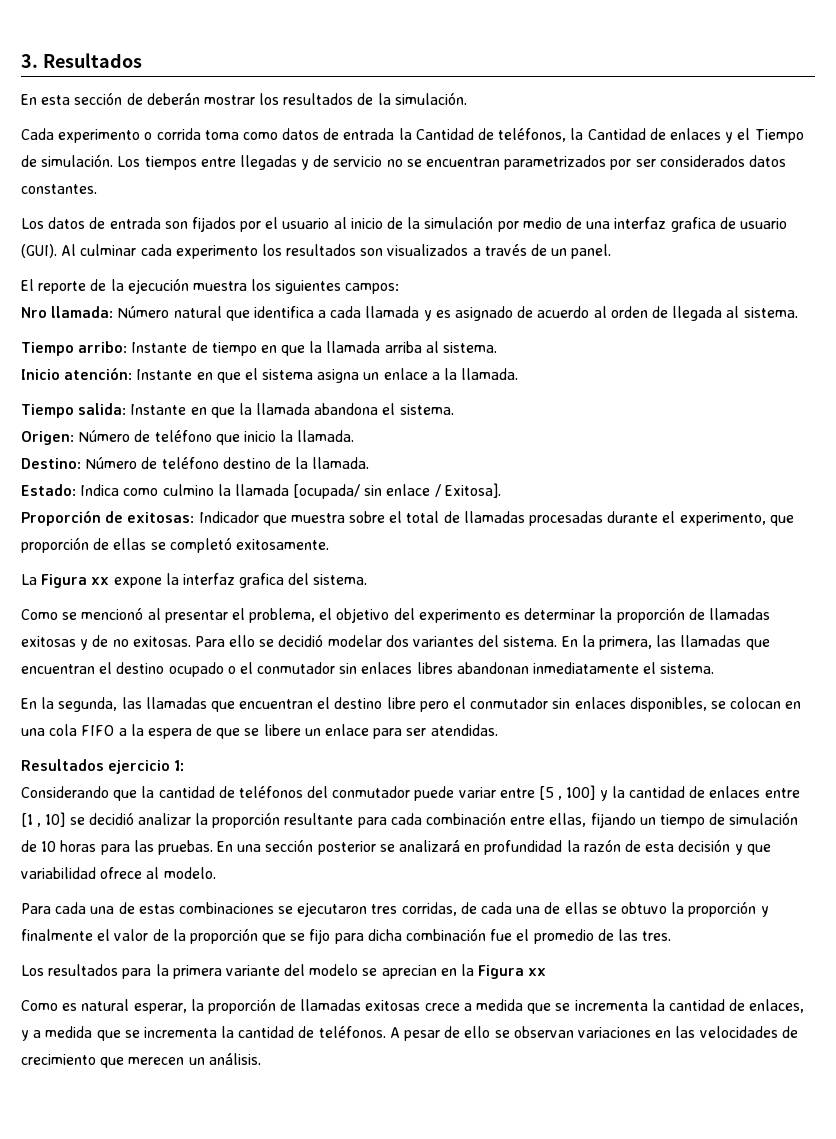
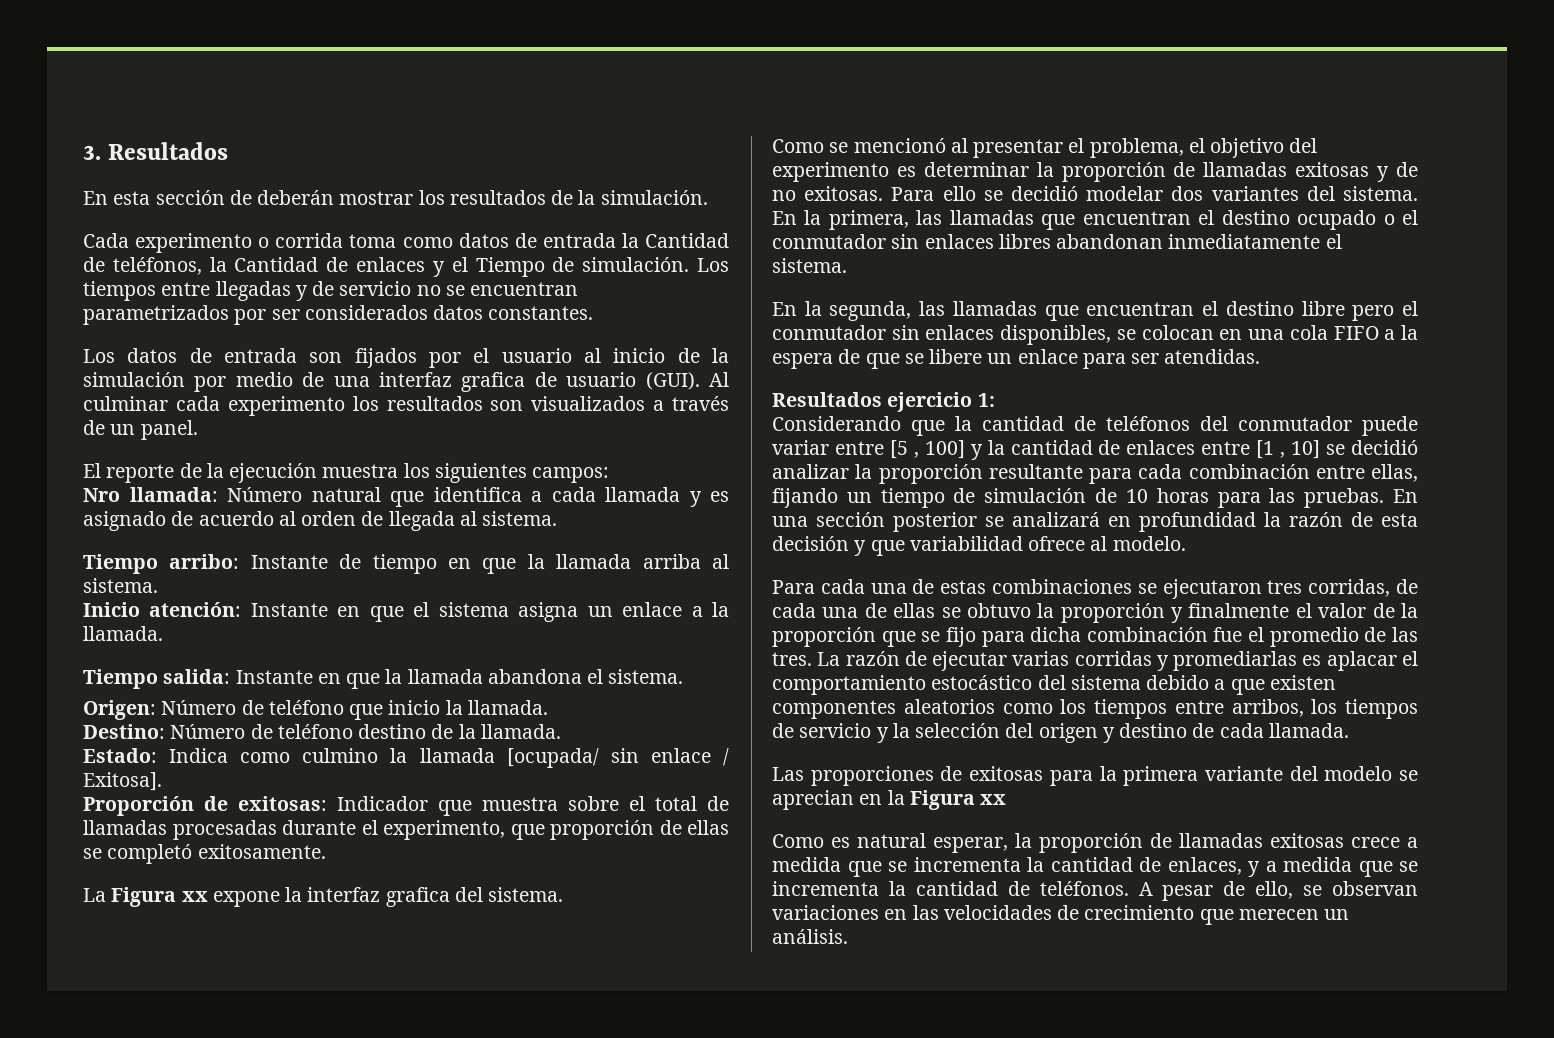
[21,964,119,976] // Los resultados -> [817,651,1418,671] [772,675,1336,695] [772,699,1418,719] [772,723,1349,743] [772,766,1044,786] La razón de ejecutar varias corridas y promediarlas es aplacar el comportamiento estocástico del sistema debido a que existen componentes aleatorios como los tiempos entre arribos, los tiempos de servicio y la selección del origen y destino de cada llamada. // Las proporciones de exitosas
[464,1026,491,1038] ello -> [1255,881,1294,899] ello,

